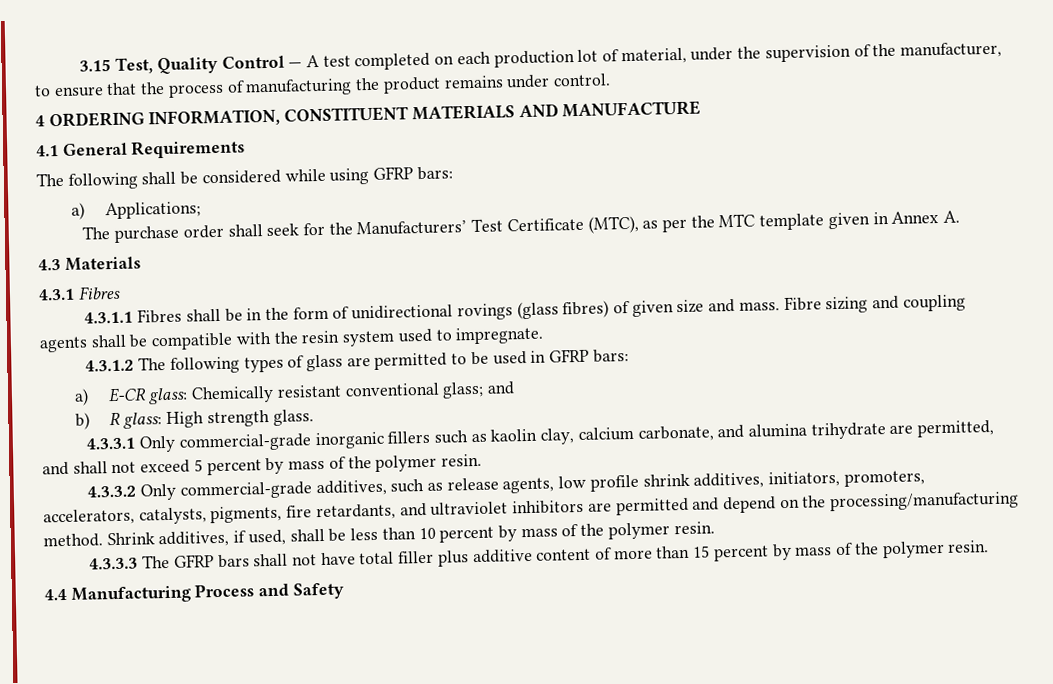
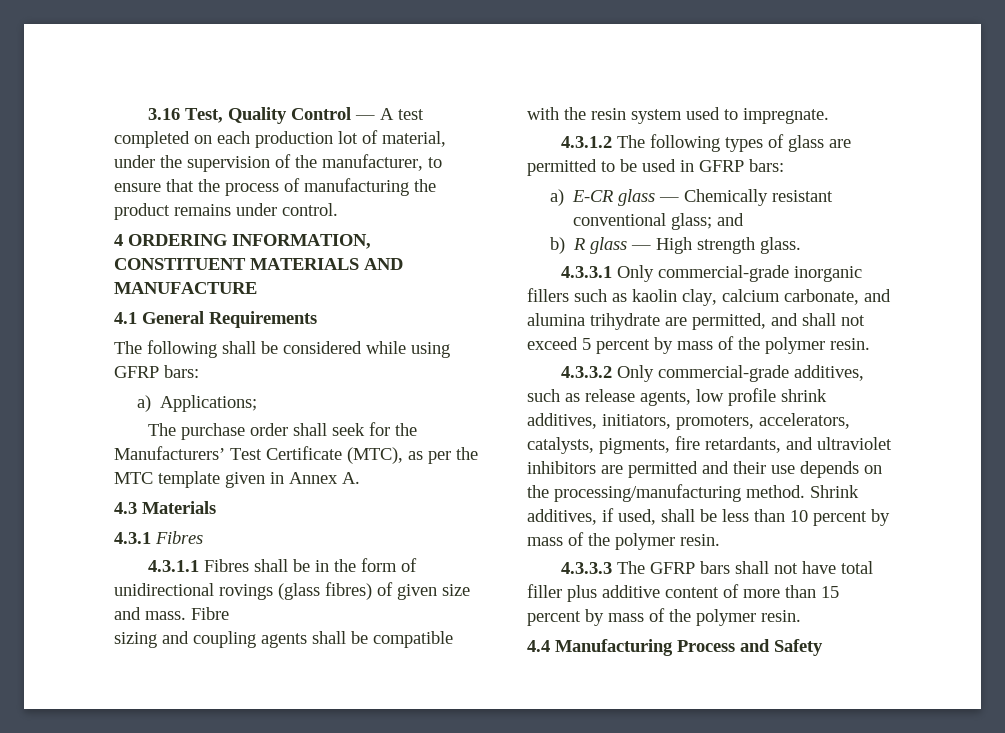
[79,58,112,72] 3.15 -> [148,108,181,120] 3.16
(822, 304) none -> (229, 613) //
[148,387,189,405] glass: -> [617,189,679,206] glass —
[123,412,163,429] glass: -> [589,237,651,254] glass —
[722,496,776,514] depend -> [733,461,859,478] their use depends

